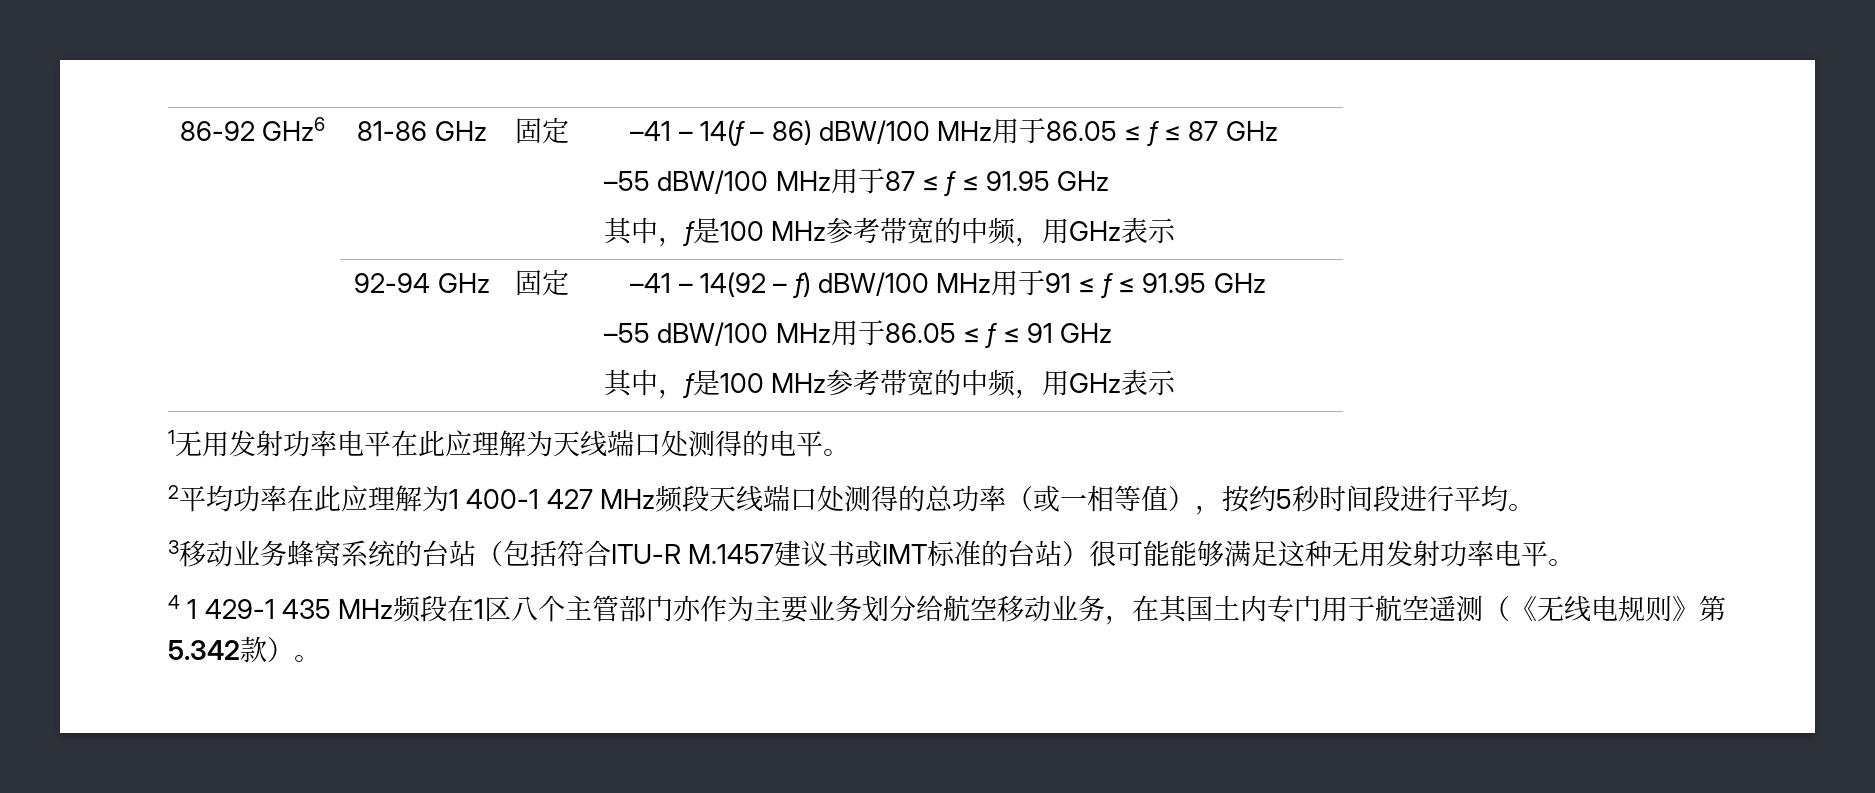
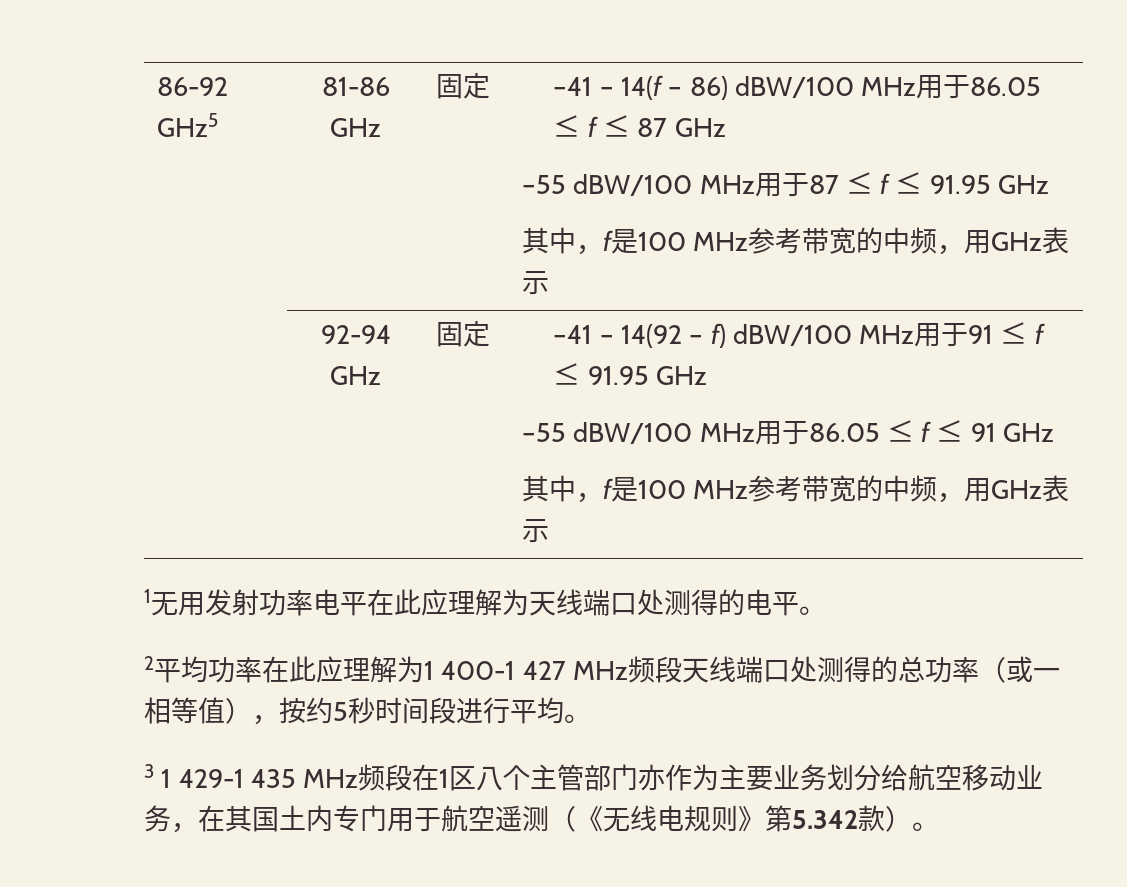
[262,117,326,141] GHz6 -> [156,113,218,137] GHz5
[179,540,1576,567] [168,595,180,609] 移动业务蜂窝系统的台站（包括符合ITU-R M.1457建议书或IMT标准的台站）很可能能够满足这种无用发射功率电平。 // 4 -> (154, 771) none

